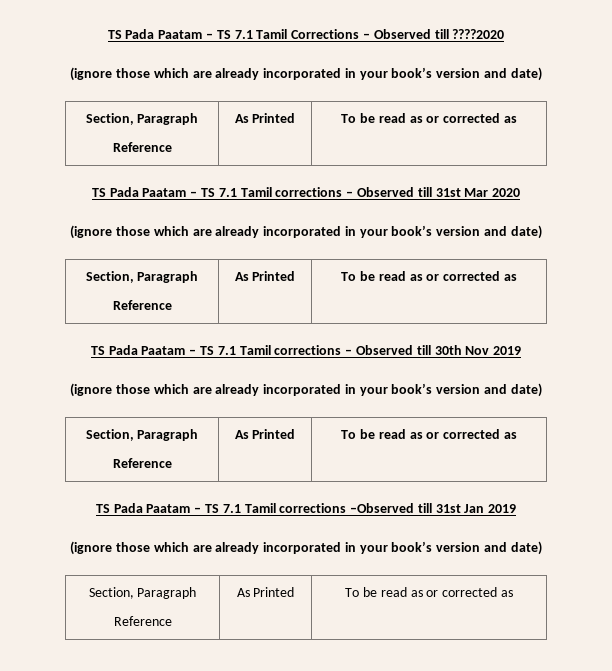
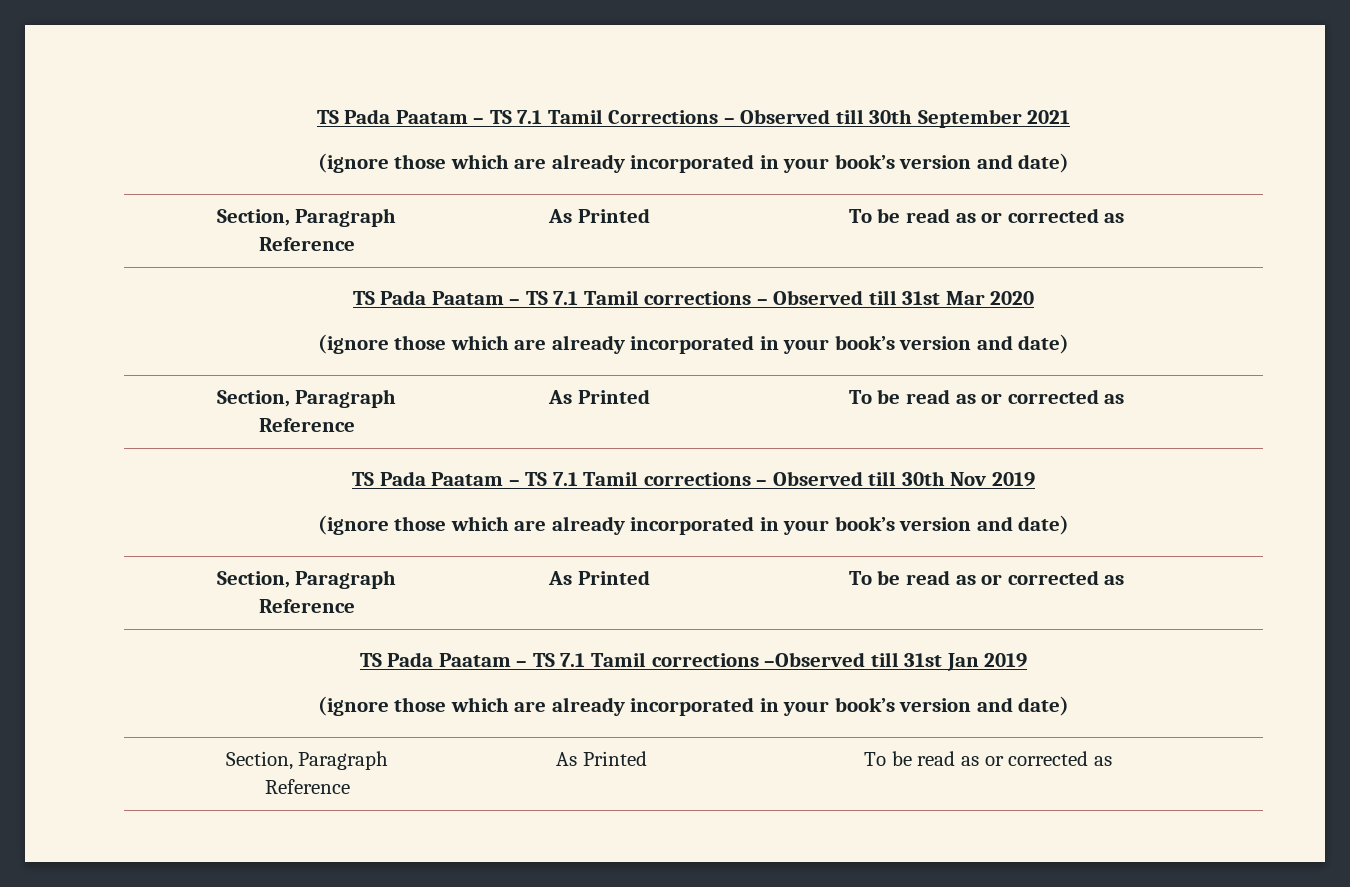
[452,29,505,39] ????2020 -> [869,109,1071,128] 30th September 2021

